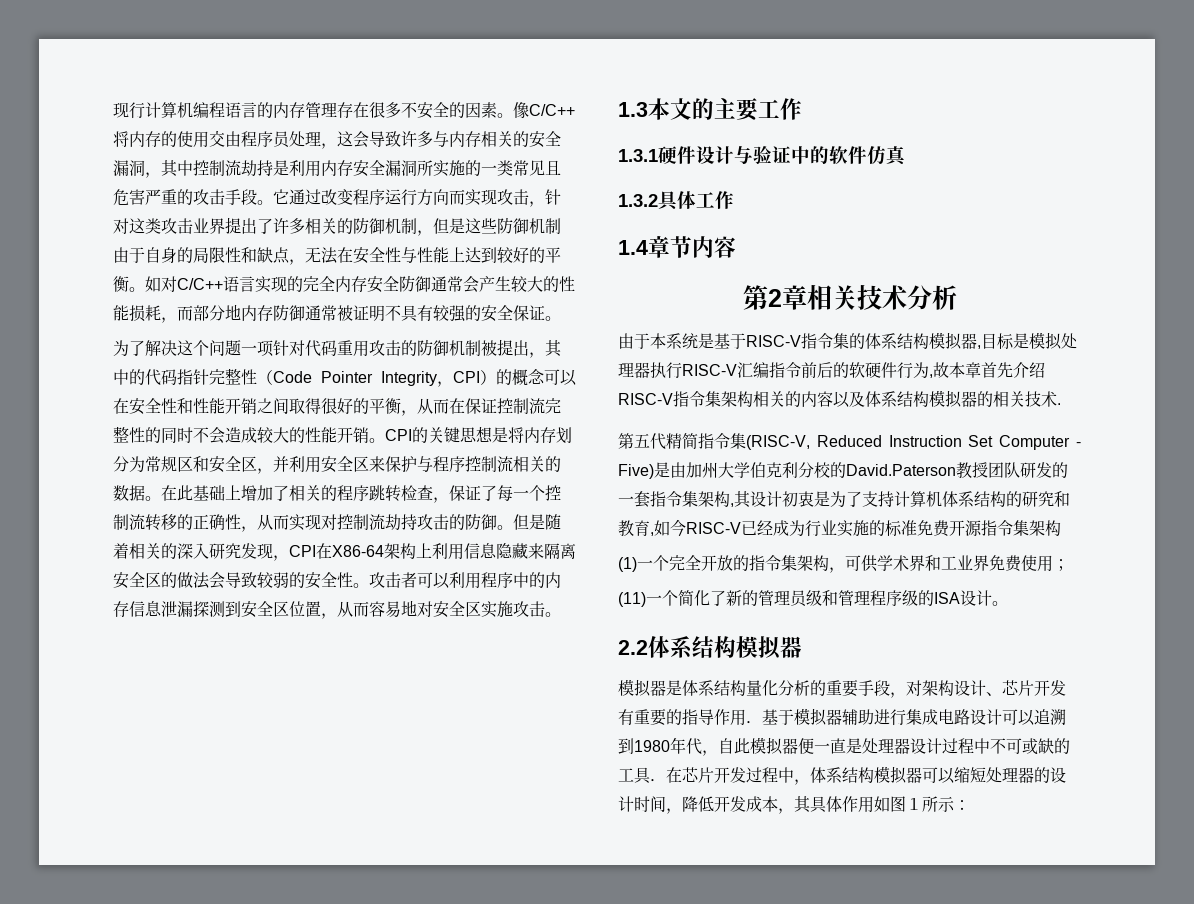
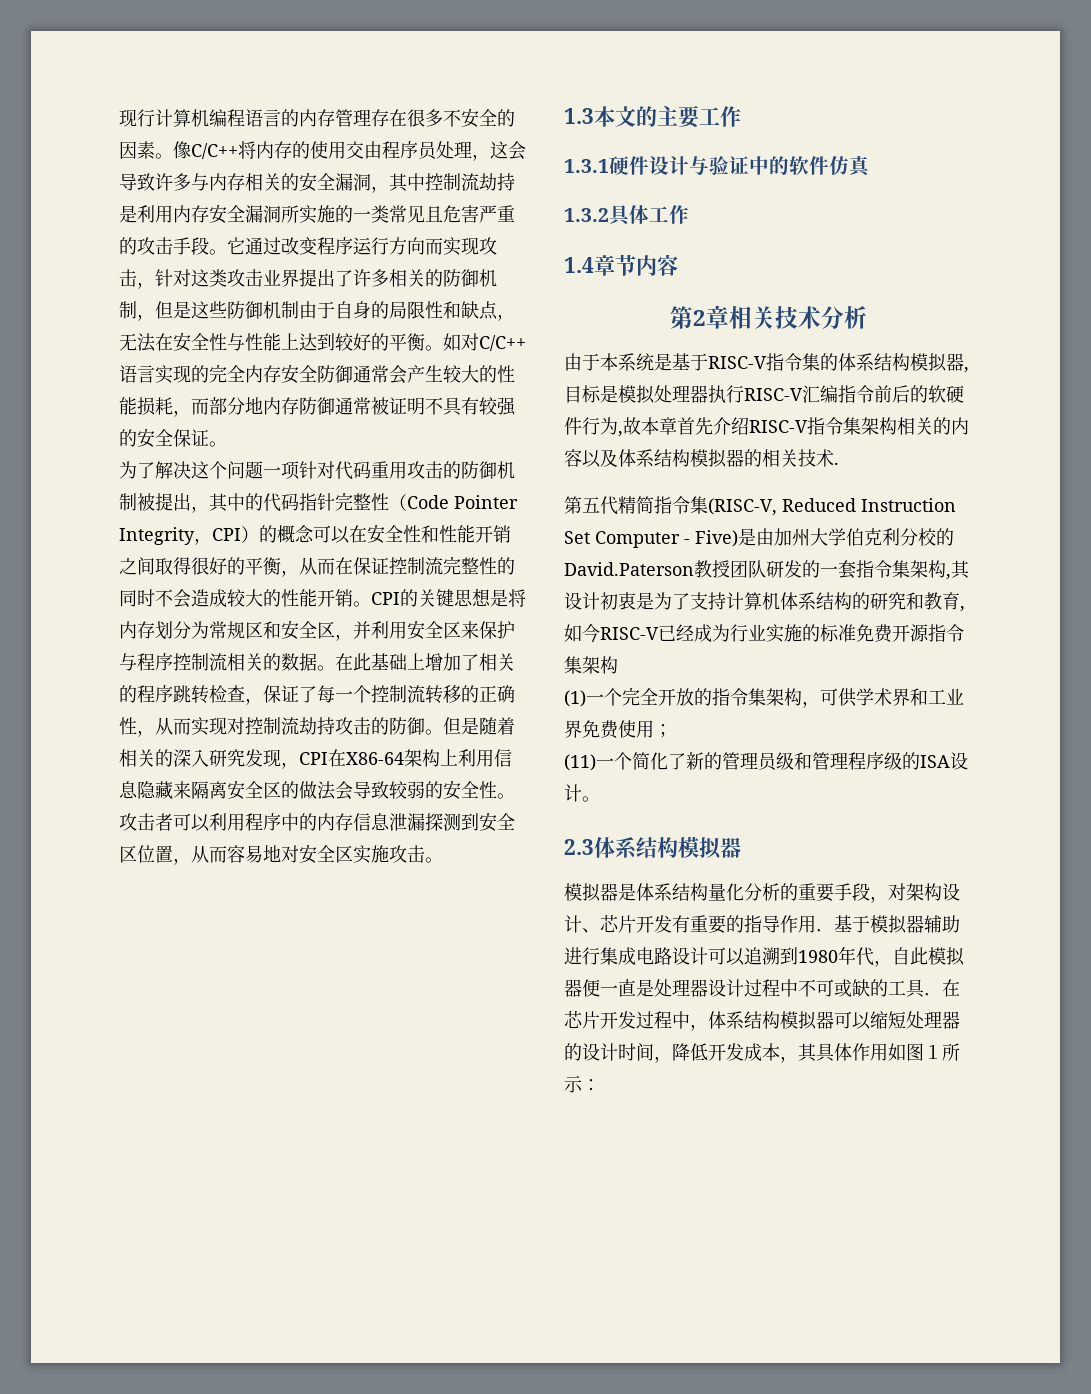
[618,640,648,655] 2.2 -> [564,839,594,855] 2.3

